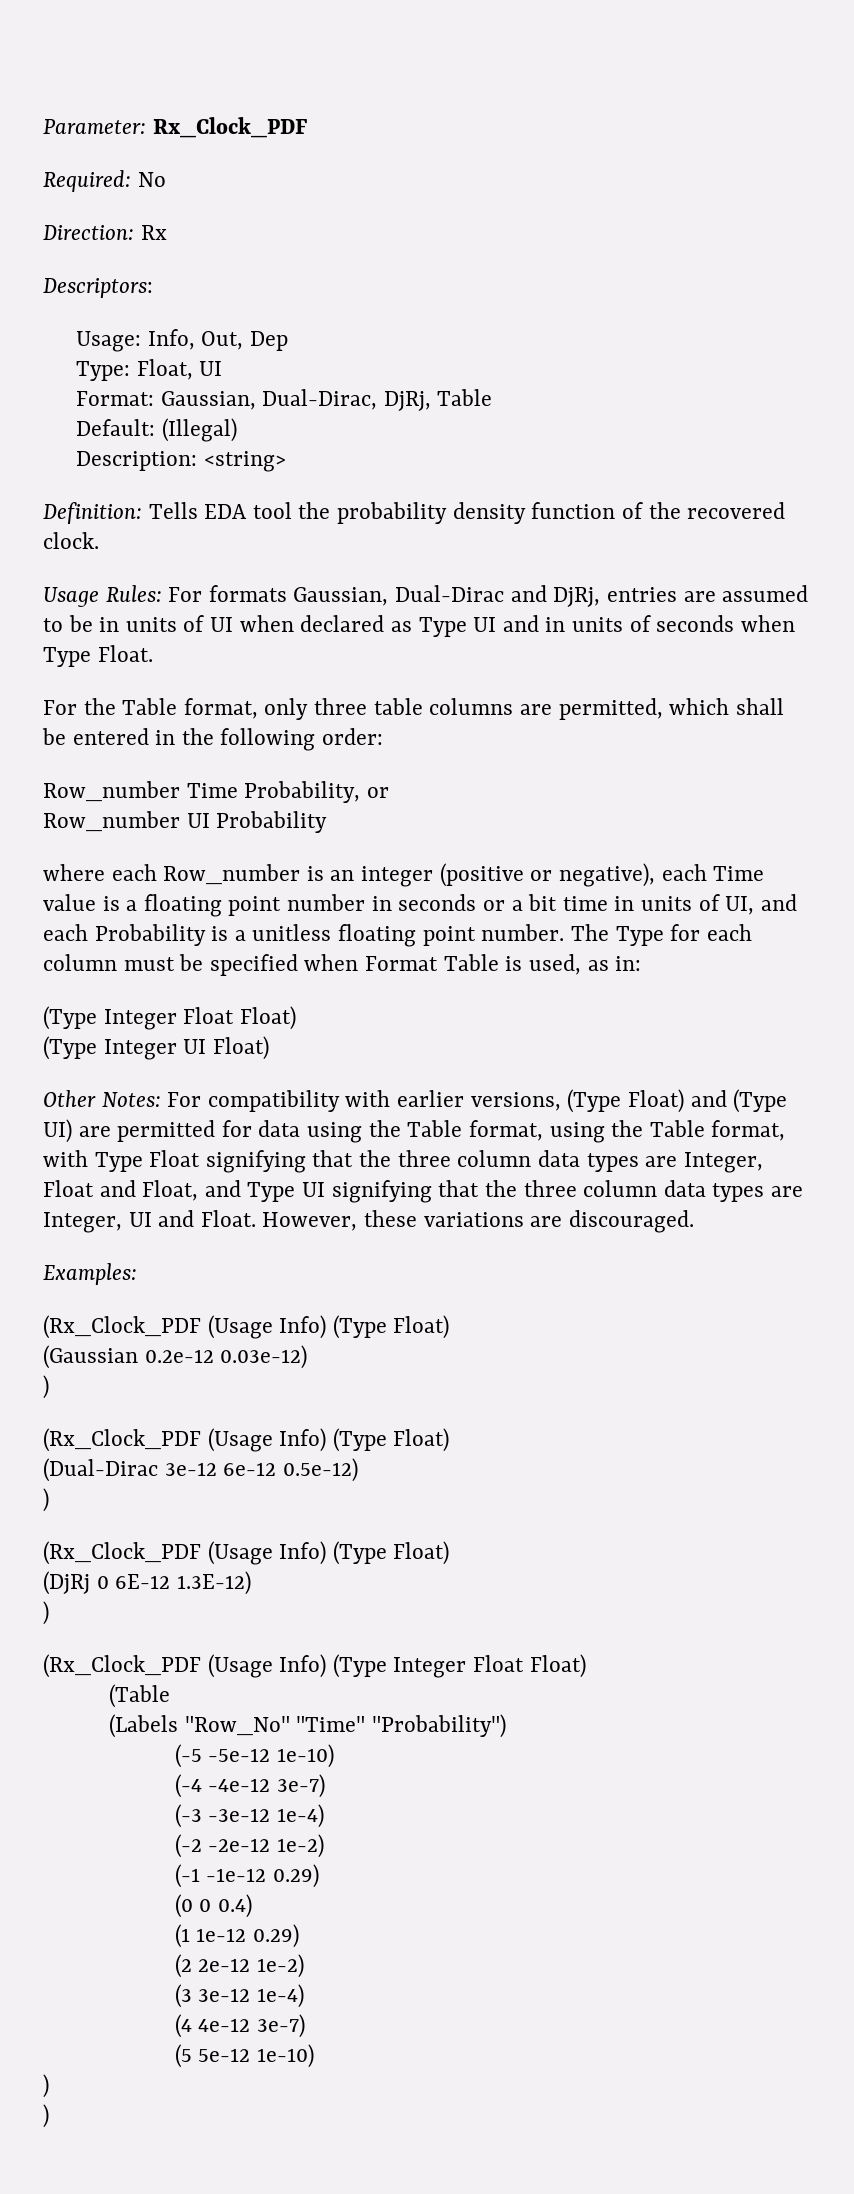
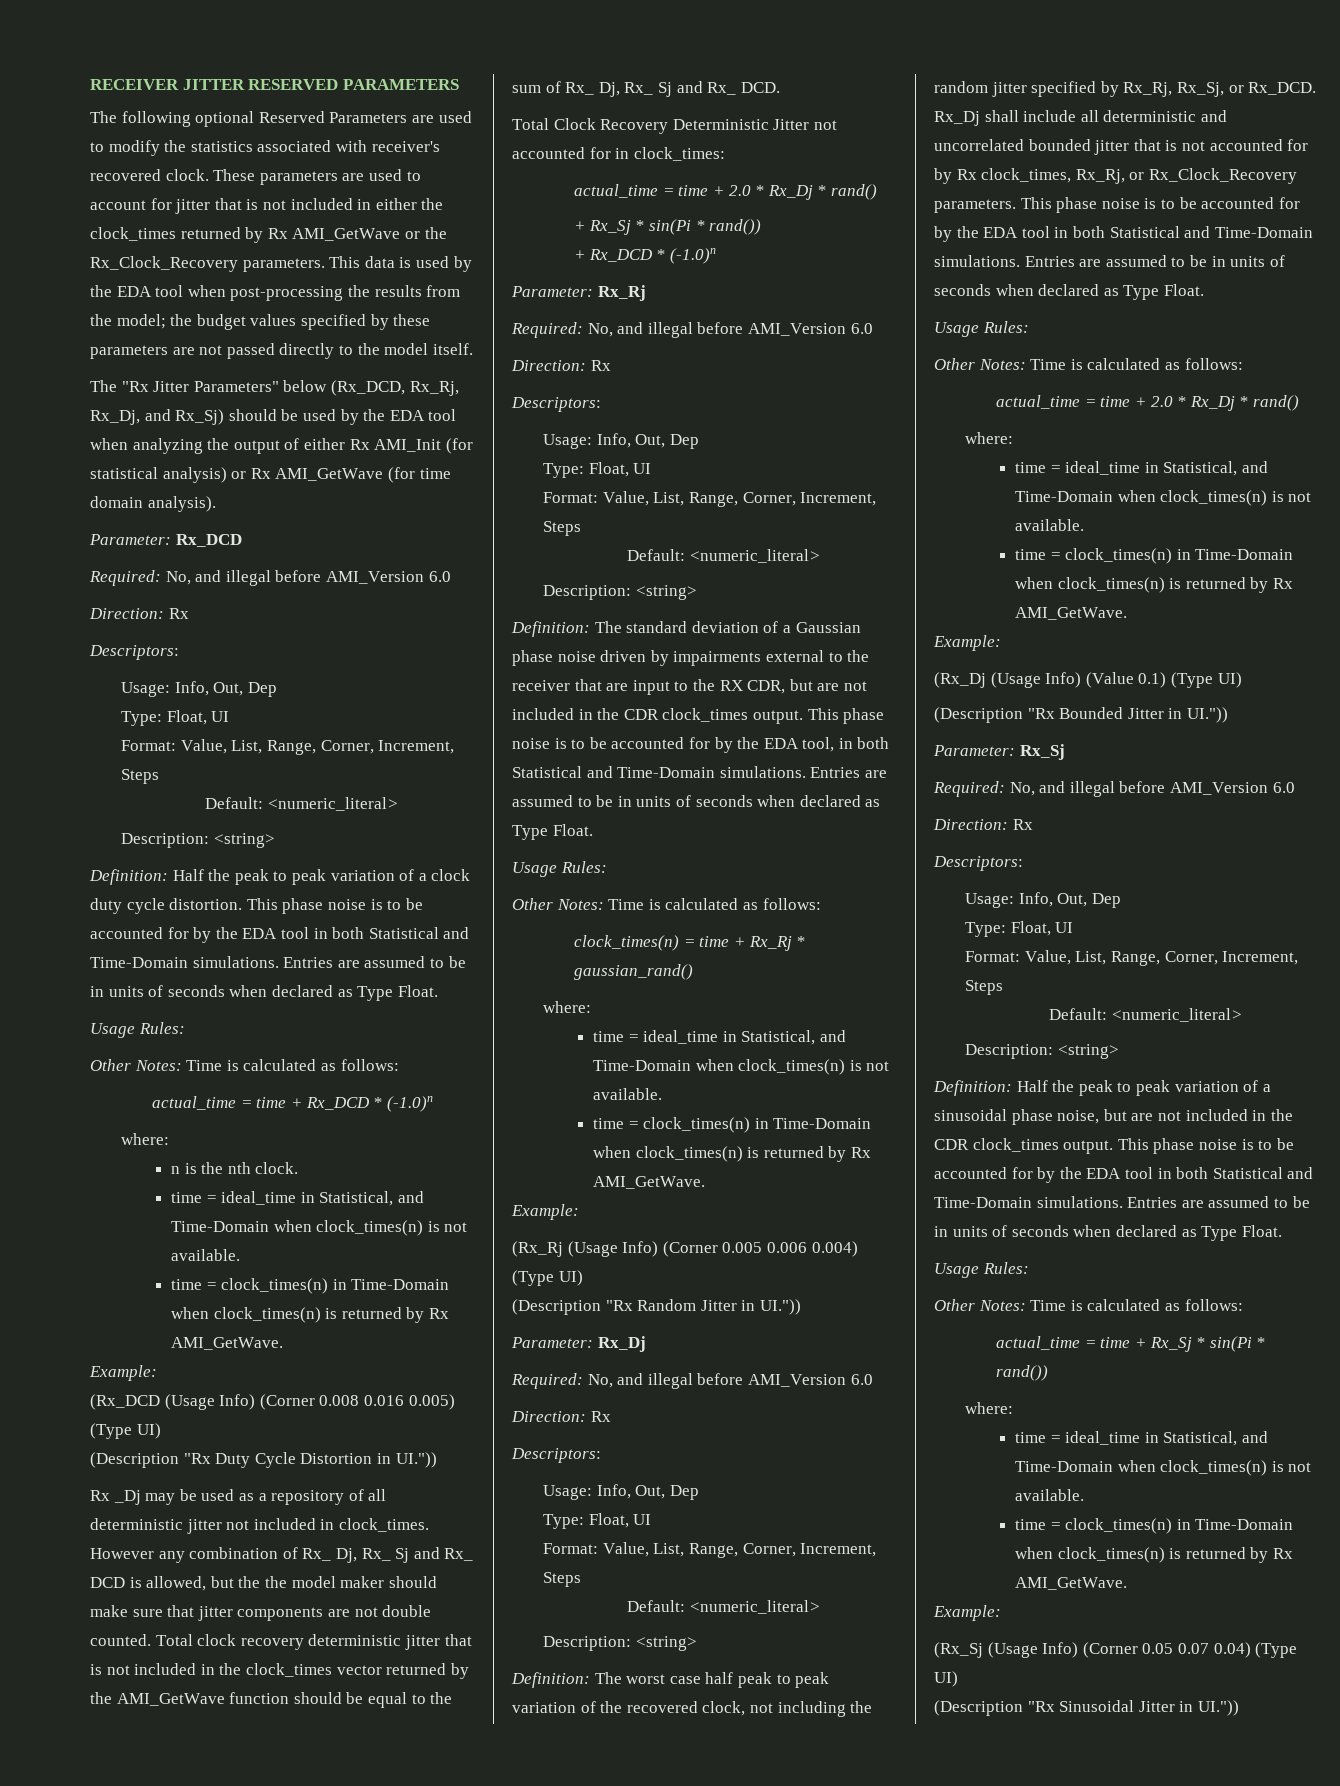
[43,117,307,138] [43,170,166,192] Parameter: Rx_Clock_PDF // Required: No -> [90,79,459,90] [90,111,472,127] [90,140,440,156] [90,169,421,185] [90,198,444,214] [90,227,447,243] [90,256,472,272] [90,285,461,301] [90,314,431,330] [90,343,473,359] [90,380,459,396] [90,409,457,425] [90,438,473,454] [90,467,451,483] [90,496,216,512] [89,534,242,547] [89,570,451,586] RECEIVER JITTER RESERVED PARAMETERS // The following optional Reserved Parameters are used to modify the statistics associated with receiver's recovered clock. These parameters are used to account for jitter that is not included in either the clock_times returned by Rx AMI_GetWave or the Rx_Clock_Recovery parameters. This data is used by the EDA tool when post-processing the results from the model; the budget values specified by these parameters are not passed directly to the model itself. // The "Rx Jitter Parameters" below (Rx_DCD, Rx_Rj, Rx_Dj, and Rx_Sj) should be used by the EDA tool when analyzing the output of either Rx AMI_Init (for statistical analysis) or Rx AMI_GetWave (for time domain analysis). // Parameter: Rx_DCD // Required: No, and illegal before AMI_Version 6.0
[160,389,493,411] [75,418,237,442] [75,451,286,472] [43,502,786,524] [43,532,99,549] [43,585,809,607] [43,615,795,637] [43,645,153,667] [43,698,784,720] [42,728,384,751] [43,781,389,803] [43,811,328,833] [43,863,765,887] [43,894,797,917] [43,924,752,947] [43,954,642,976] [43,1006,296,1030] [43,1036,269,1060] [43,1089,788,1113] [43,1119,786,1143] [43,1150,763,1173] [43,1180,803,1203] [43,1210,694,1233] [43,1263,137,1285] [43,1315,450,1339] [43,1345,308,1369] [43,1375,49,1399] [43,1428,450,1452] [43,1458,358,1482] [43,1488,49,1512] [43,1541,450,1565] [43,1571,251,1595] [43,1601,49,1625] [43,1654,586,1678] [108,1684,170,1708] [108,1714,506,1738] [174,1744,335,1768] [174,1774,326,1798] [174,1804,325,1828] [174,1834,325,1858] [174,1864,320,1888] [174,1894,253,1918] [174,1924,300,1948] [174,1954,305,1978] [174,1984,305,2008] [174,2014,306,2038] [174,2044,315,2068] [43,2074,49,2098] [43,2104,49,2128] Gaussian, Dual-Dirac, DjRj, Table // Default: (Illegal) // Description: <string> // Definition: Tells EDA tool the probability density function of the recovered clock. // Usage Rules: For formats Gaussian, Dual-Dirac and DjRj, entries are assumed to be in units of UI when declared as Type UI and in units of seconds when Type Float. // For the Table format, only three table columns are permitted, which shall be entered in the following order: // Row_number Time Probability, or // Row_number UI Probability // where each Row_number is an integer (positive or negative), each Time value is a floating point number in seconds or a bit time in units of UI, and each Probability is a unitless floating point number. The Type for each column must be specified when Format Table is used, as in: // (Type Integer Float Float) // (Type Integer UI Float) // Other Notes: For compatibility with earlier versions, (Type Float) and (Type UI) are permitted for data using the Table format, using the Table format, with Type Float signifying that the three column data types are Integer, Float and Float, and Type UI signifying that the three column data types are Integer, UI and Float. However, these variations are discouraged. // Examples: // (Rx_Clock_PDF (Usage Info) (Type Float) // (Gaussian 0.2e-12 0.03e-12) // ) // (Rx_Clock_PDF (Usage Info) (Type Float) // (Dual-Dirac 3e-12 6e-12 0.5e-12) // ) // (Rx_Clock_PDF (Usage Info) (Type Float) // (DjRj 0 6E-12 1.3E-12) // ) // (Rx_Clock_PDF (Usage Info) (Type Integer Float Float) // (Table // (Labels "Row_No" "Time" "Probability") // (-5 -5e-12 1e-10) // (-4 -4e-12 3e-7) // (-3 -3e-12 1e-4) // (-2 -2e-12 1e-2) // (-1 -1e-12 0.29) // (0 0 0.4) // (1 1e-12 0.29) // (2 2e-12 1e-2) // (3 3e-12 1e-4) // (4 4e-12 3e-7) // (5 5e-12 1e-10) // ) // ) -> [180,739,455,755] [121,769,160,784] [205,797,398,811] [121,833,275,848] [89,869,471,885] [90,898,423,914] [90,927,470,943] [90,956,466,968] [90,985,438,1001] [90,1022,185,1038] [90,1059,399,1071] [152,1096,433,1112] [121,1133,170,1145] [170,1162,299,1174] [170,1191,424,1206] [170,1220,468,1236] [170,1249,240,1261] [170,1278,450,1294] [170,1307,449,1323] [170,1337,283,1350] [89,1365,157,1381] [90,1394,455,1410] [90,1423,161,1439] [90,1452,437,1468] [90,1489,387,1505] [90,1518,429,1534] [90,1547,474,1563] [90,1576,437,1591] [90,1605,432,1621] [90,1634,472,1650] [90,1663,469,1679] [90,1692,453,1708] [512,81,780,97] [512,118,837,134] [512,147,725,161] [574,184,878,200] [574,219,762,235] [574,248,717,264] [511,285,646,301] [511,322,873,338] [511,360,611,371] [511,397,601,412] [543,433,699,449] [543,462,652,478] [543,491,877,507] [543,521,582,536] [627,549,820,563] [543,585,697,600] [511,621,861,637] [512,650,870,666] [512,679,867,695] [512,708,885,724] [512,737,890,753] [512,766,887,778] [512,795,881,807] [512,824,593,840] [512,861,607,877] [512,898,821,910] [574,935,806,951] [574,964,694,980] [543,1001,592,1013] [592,1030,846,1045] [592,1059,890,1075] [592,1088,662,1100] [592,1117,872,1133] [592,1146,871,1162] [592,1176,705,1189] [511,1204,579,1220] [512,1241,858,1257] [512,1270,583,1286] [512,1299,801,1315] [511,1336,646,1352] [511,1373,873,1389] [511,1411,611,1422] [511,1448,601,1463] [543,1484,699,1500] [543,1513,652,1529] [543,1542,877,1558] [543,1572,582,1587] [627,1600,820,1614] [543,1636,697,1651] [511,1672,830,1688] [512,1701,873,1717] [934,81,1317,97] [934,110,1227,126] [934,139,1309,155] [934,168,1297,184] [934,197,1300,213] [934,226,1313,242] [934,255,1285,267] [934,284,1204,300] [934,321,1029,337] [934,358,1243,370] [996,395,1300,411] [965,432,1014,444] [1014,461,1268,476] [1014,490,1312,506] [1014,519,1084,531] [1014,548,1294,564] [1014,577,1293,593] [1014,607,1127,620] [933,635,1001,651] [934,672,1242,688] [934,707,1228,723] [933,744,1065,760] [933,781,1295,797] [933,819,1033,830] [933,856,1023,871] [965,892,1121,908] [965,921,1074,937] [965,950,1299,966] [965,980,1004,995] [1049,1008,1242,1022] [965,1044,1119,1059] [933,1080,1271,1096] [934,1109,1293,1125] [934,1138,1294,1154] [934,1167,1314,1183] [934,1196,1310,1208] [934,1225,1282,1241] [934,1262,1029,1278] [934,1299,1243,1311] [996,1336,1266,1352] [996,1365,1049,1381] [965,1402,1014,1414] [1014,1431,1268,1446] [1014,1460,1312,1476] [1014,1489,1084,1501] [1014,1518,1294,1534] [1014,1547,1293,1563] [1014,1577,1127,1590] [933,1605,1001,1621] [934,1642,1298,1658] [934,1671,958,1687] [934,1700,1239,1716] Value, List, Range, Corner, Increment, Steps // Default: <numeric_literal> // Description: <string> // Definition: Half the peak to peak variation of a clock duty cycle distortion. This phase noise is to be accounted for by the EDA tool in both Statistical and Time-Domain simulations. Entries are assumed to be in units of seconds when declared as Type Float. // Usage Rules: // Other Notes: Time is calculated as follows: // actual_time = time + Rx_DCD * (-1.0)n // where: // n is the nth clock. // time = ideal_time in Statistical, and Time-Domain when clock_times(n) is not available. // time = clock_times(n) in Time-Domain when clock_times(n) is returned by Rx AMI_GetWave. // Example: // (Rx_DCD (Usage Info) (Corner 0.008 0.016 0.005) (Type UI) // (Description "Rx Duty Cycle Distortion in UI.")) // Rx _Dj may be used as a repository of all deterministic jitter not included in clock_times. However any combination of Rx_ Dj, Rx_ Sj and Rx_ DCD is allowed, but the the model maker should make sure that jitter components are not double counted. Total clock recovery deterministic jitter that is not included in the clock_times vector returned by the AMI_GetWave function should be equal to the sum of Rx_ Dj, Rx_ Sj and Rx_ DCD. // Total Clock Recovery Deterministic Jitter not accounted for in clock_times: // actual_time = time + 2.0 * Rx_Dj * rand() // + Rx_Sj * sin(Pi * rand()) // + Rx_DCD * (-1.0)n // Parameter: Rx_Rj // Required: No, and illegal before AMI_Version 6.0 // Direction: Rx // Descriptors: // Usage: Info, Out, Dep // Type: Float, UI // Format: Value, List, Range, Corner, Increment, Steps // Default: <numeric_literal> // Description: <string> // Definition: The standard deviation of a Gaussian phase noise driven by impairments external to the receiver that are input to the RX CDR, but are not included in the CDR clock_times output. This phase noise is to be accounted for by the EDA tool, in both Statistical and Time-Domain simulations. Entries are assumed to be in units of seconds when declared as Type Float. // Usage Rules: // Other Notes: Time is calculated as follows: // clock_times(n) = time + Rx_Rj * gaussian_rand() // where: // time = ideal_time in Statistical, and Time-Domain when clock_times(n) is not available. // time = clock_times(n) in Time-Domain when clock_times(n) is returned by Rx AMI_GetWave. // Example: // (Rx_Rj (Usage Info) (Corner 0.005 0.006 0.004) (Type UI) // (Description "Rx Random Jitter in UI.")) // Parameter: Rx_Dj // Required: No, and illegal before AMI_Version 6.0 // Direction: Rx // Descriptors: // Usage: Info, Out, Dep // Type: Float, UI // Format: Value, List, Range, Corner, Increment, Steps // Default: <numeric_literal> // Description: <string> // Definition: The worst case half peak to peak variation of the recovered clock, not including the random jitter specified by Rx_Rj, Rx_Sj, or Rx_DCD. Rx_Dj shall include all deterministic and uncorrelated bounded jitter that is not accounted for by Rx clock_times, Rx_Rj, or Rx_Clock_Recovery parameters. This phase noise is to be accounted for by the EDA tool in both Statistical and Time-Domain simulations. Entries are assumed to be in units of seconds when declared as Type Float. // Usage Rules: // Other Notes: Time is calculated as follows: // actual_time = time + 2.0 * Rx_Dj * rand() // where: // time = ideal_time in Statistical, and Time-Domain when clock_times(n) is not available. // time = clock_times(n) in Time-Domain when clock_times(n) is returned by Rx AMI_GetWave. // Example: // (Rx_Dj (Usage Info) (Value 0.1) (Type UI) // (Description "Rx Bounded Jitter in UI.")) // Parameter: Rx_Sj // Required: No, and illegal before AMI_Version 6.0 // Direction: Rx // Descriptors: // Usage: Info, Out, Dep // Type: Float, UI // Format: Value, List, Range, Corner, Increment, Steps // Default: <numeric_literal> // Description: <string> // Definition: Half the peak to peak variation of a sinusoidal phase noise, but are not included in the CDR clock_times output. This phase noise is to be accounted for by the EDA tool in both Statistical and Time-Domain simulations. Entries are assumed to be in units of seconds when declared as Type Float. // Usage Rules: // Other Notes: Time is calculated as follows: // actual_time = time + Rx_Sj * sin(Pi * rand()) // where: // time = ideal_time in Statistical, and Time-Domain when clock_times(n) is not available. // time = clock_times(n) in Time-Domain when clock_times(n) is returned by Rx AMI_GetWave. // Example: // (Rx_Sj (Usage Info) (Corner 0.05 0.07 0.04) (Type UI) // (Description "Rx Sinusoidal Jitter in UI."))

